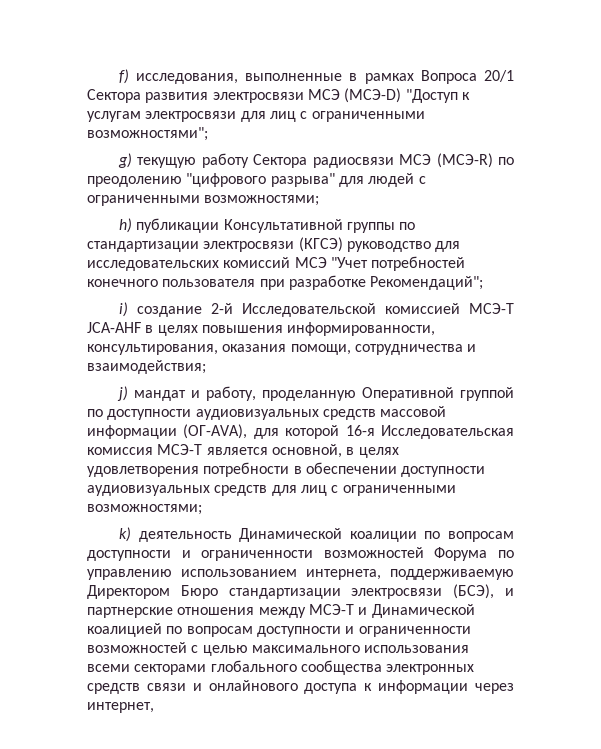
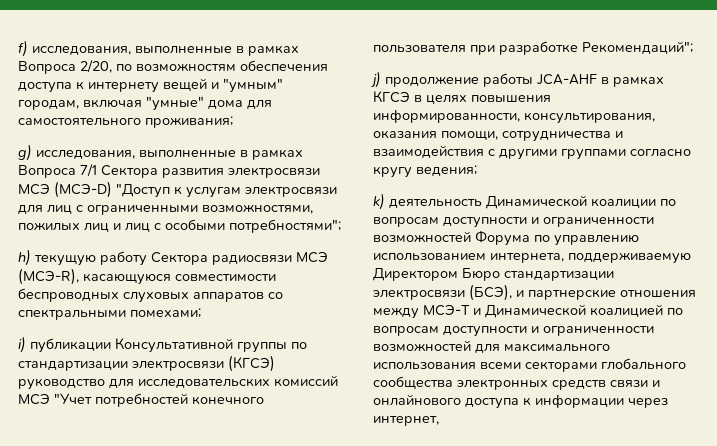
[484,70,514,82] 20/1 -> [80,60,328,73] [18,78,283,93] [18,96,272,111] [18,116,233,128] [18,144,303,161] [18,164,97,178] 2/20, по возможностям обеспечения доступа к интернету вещей и "умным" городам, включая "умные" дома для самостоятельного проживания; // g) исследования, выполненные в рамках Вопроса 7/1
[87,127,208,141] [117,153,132,168] возможностями"; // g) -> [202,204,313,214] [18,219,341,233] [18,249,31,266] возможностями, пожилых лиц и лиц с особыми потребностями"; // h)
[436,153,514,168] [87,173,426,187] [87,195,320,206] [118,218,132,233] (МСЭ-R) по преодолению "цифрового разрыва" для людей с ограниченными возможностями; // h) -> [18,268,276,285] [18,288,283,303] [18,308,201,320] [18,336,26,353] (МСЭ-R), касающуюся совместимости беспроводных слуховых аппаратов со спектральными помехами; // i)
[118,302,514,317] [87,322,141,333] i) создание 2-й Исследовательской комиссией МСЭ-Т JCA-AHF -> [371,71,664,88] [373,91,410,103] j) продолжение работы JCA-AHF в рамках КГСЭ
[87,360,206,374] [116,386,514,401] [87,406,447,420] [87,424,514,439] [87,444,399,458] [87,462,486,477] [87,485,456,496] [87,504,202,515] взаимодействия; // j) мандат и работу, проделанную Оперативной группой по доступности аудиовизуальных средств массовой информации (ОГ-AVA), для которой 16-я Исследовательская комиссия МСЭ-Т является основной, в целях удовлетворения потребности в обеспечении доступности аудиовизуальных средств для лиц с ограниченными возможностями; -> [373,145,691,160] [373,165,477,178] взаимодействия с другими группами согласно кругу ведения;
[191,645,248,656] с целью -> [475,344,500,353] для

